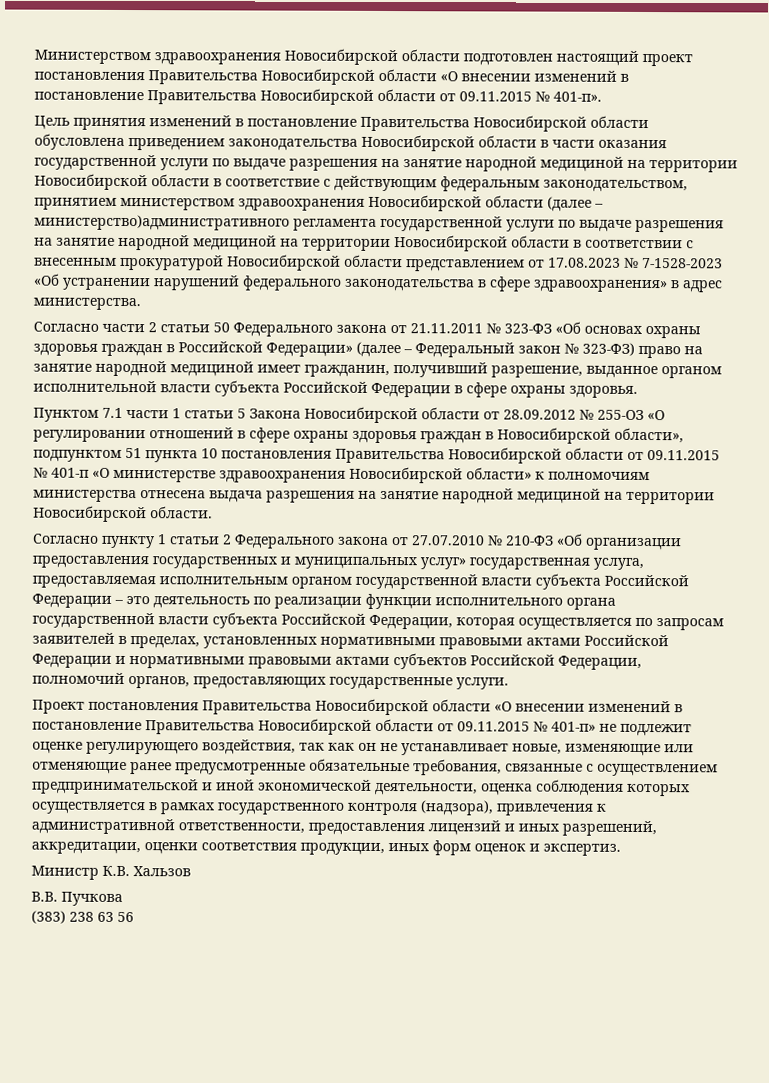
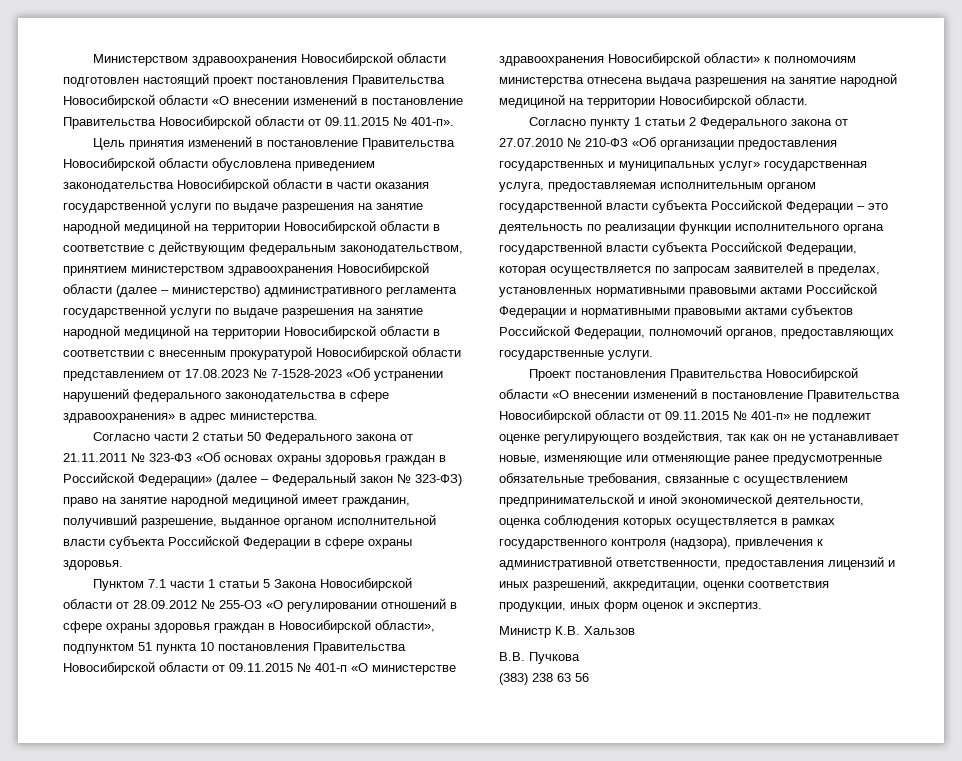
[34,214,290,231] министерство)административного -> [172,285,382,297] министерство) административного

